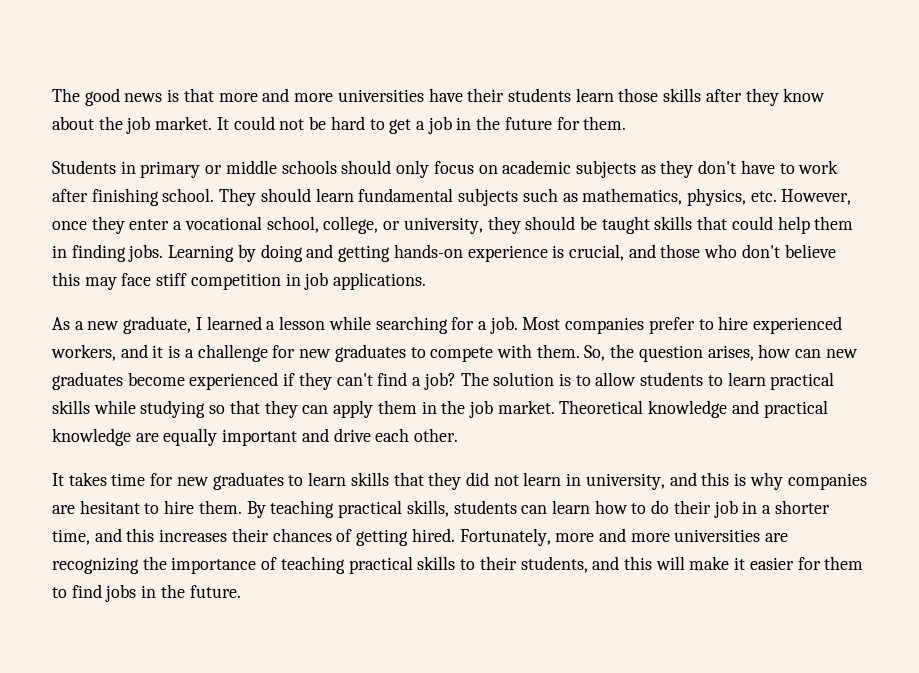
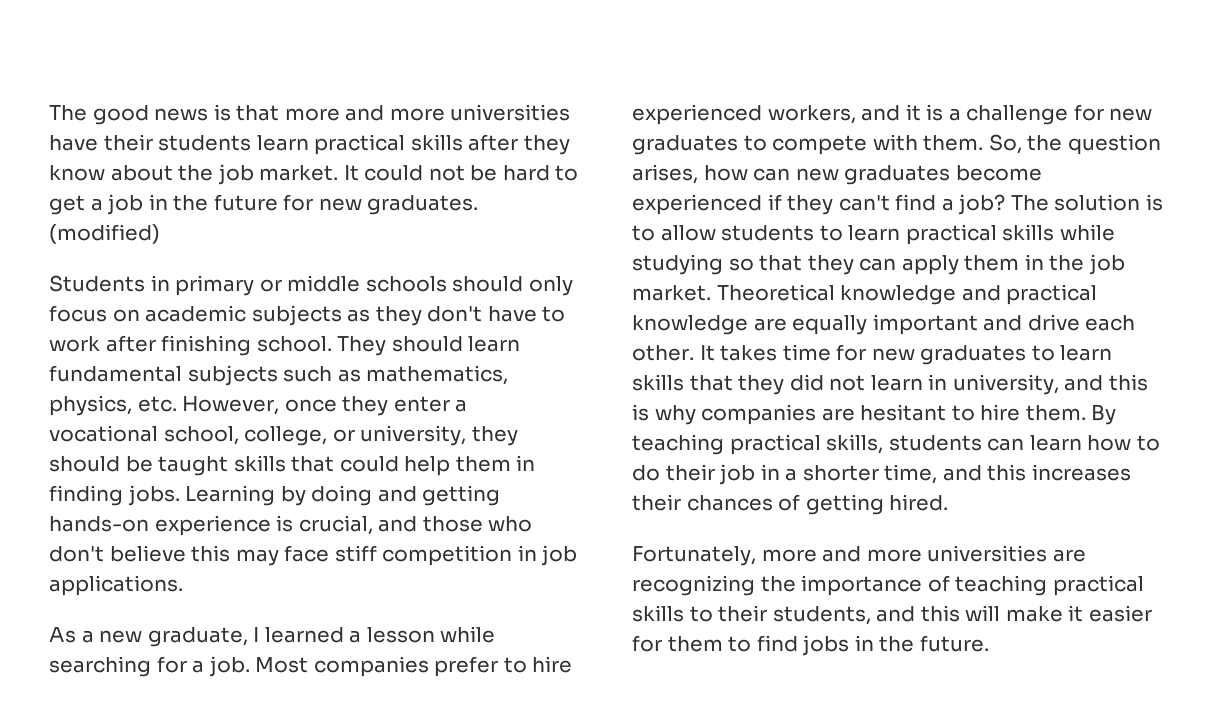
[618,88,659,102] those -> [314,134,406,155] practical
[583,116,627,130] them. -> [318,195,479,215] [49,224,160,244] new graduates. (modified)
(459, 435) // -> (694, 353) none
(455, 535) none -> (949, 502) //

